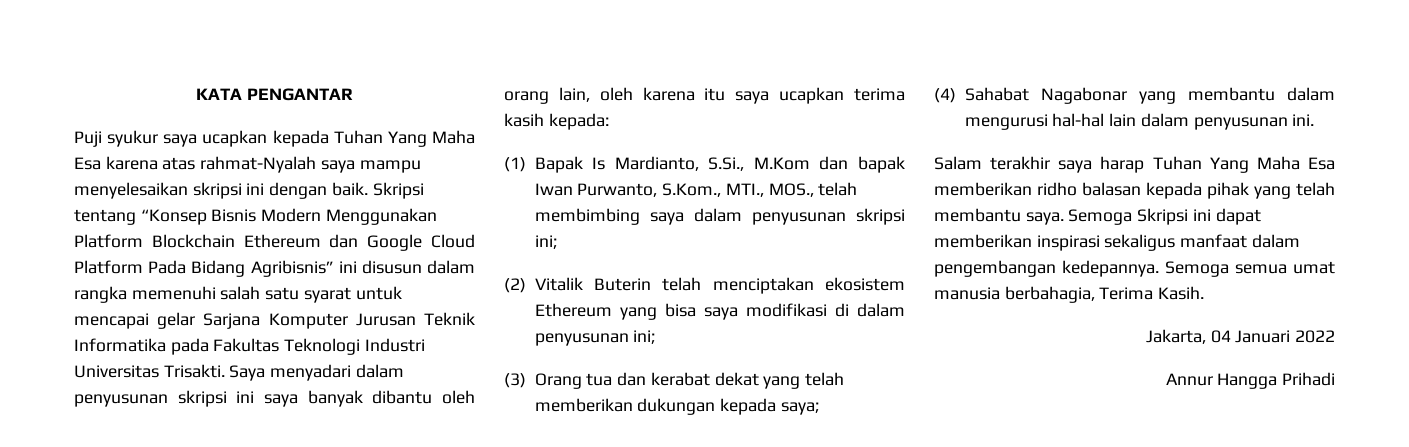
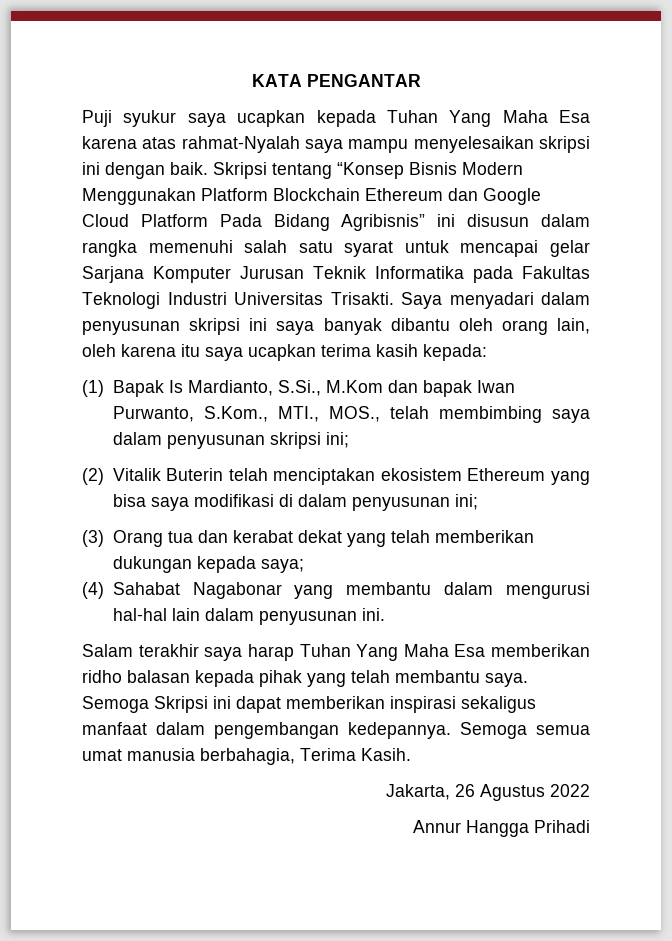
[1210,330,1291,343] 04 Januari -> [455,784,545,801] 26 Agustus

